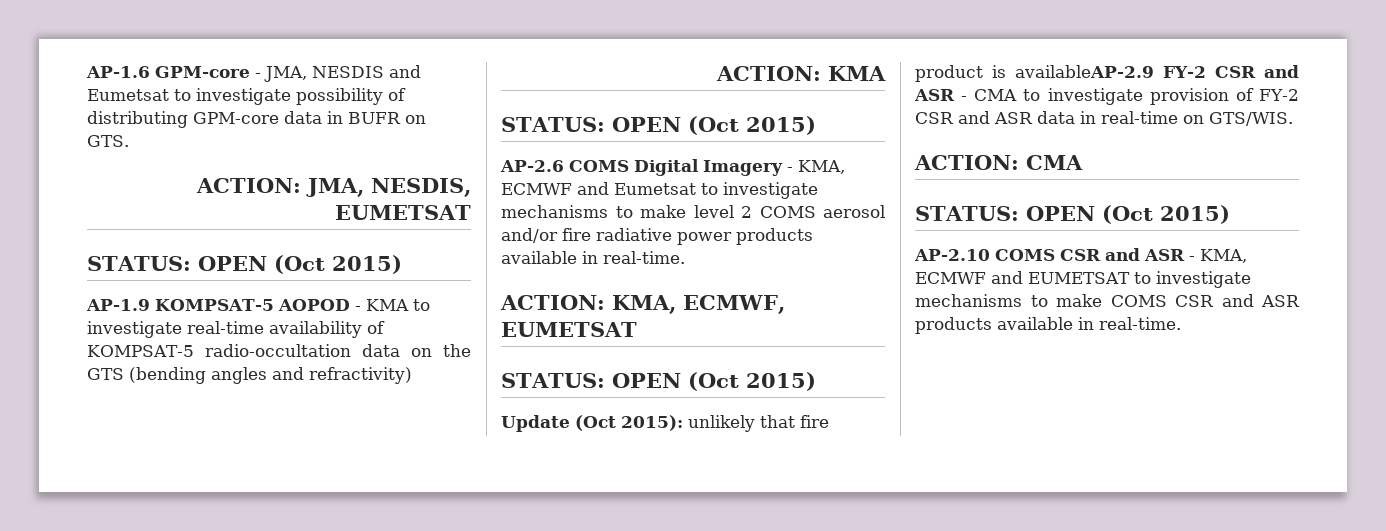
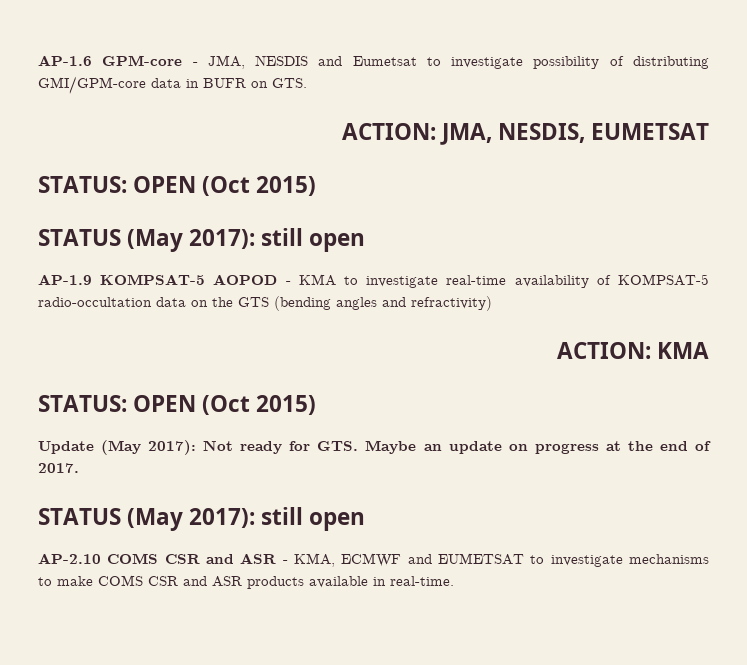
[193,112,279,124] GPM-core -> [38,76,146,94] GMI/GPM-core
(402, 264) none -> [38,228,366,252] // STATUS (May 2017): still open
[500,159,845,176] [501,182,818,199] [501,205,885,218] [501,228,813,245] [501,251,685,264] [500,295,785,314] [501,322,637,337] [501,372,816,391] [501,415,829,432] [915,65,1299,82] [914,88,1300,105] [915,111,1293,126] [914,155,1083,170] [915,205,1230,224] AP-2.6 COMS Digital Imagery - KMA, ECMWF and Eumetsat to investigate mechanisms to make level 2 COMS aerosol and/or fire radiative power products available in real-time. // ACTION: KMA, ECMWF, EUMETSAT // STATUS: OPEN (Oct 2015) // Update (Oct 2015): unlikely that fire product is availableAP-2.9 FY-2 CSR and ASR - CMA to investigate provision of FY-2 CSR and ASR data in real-time on GTS/WIS. // ACTION: CMA // STATUS: OPEN (Oct 2015) -> [38,440,712,455] [38,463,79,473] [38,507,366,531] Update (May 2017): Not ready for GTS. Maybe an update on progress at the end of 2017. // STATUS (May 2017): still open

